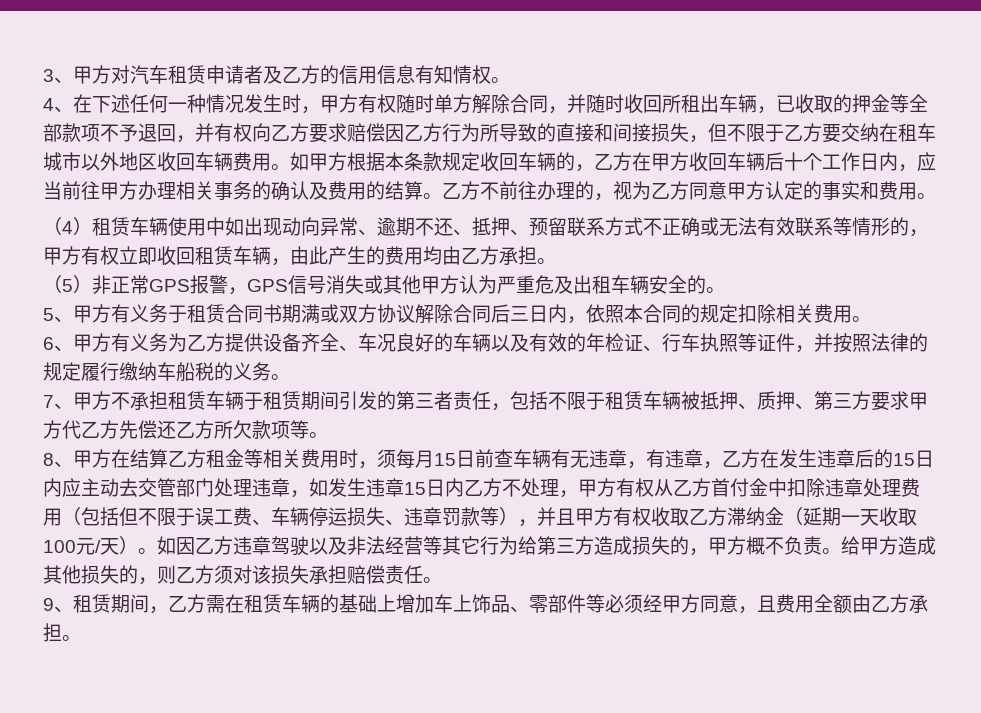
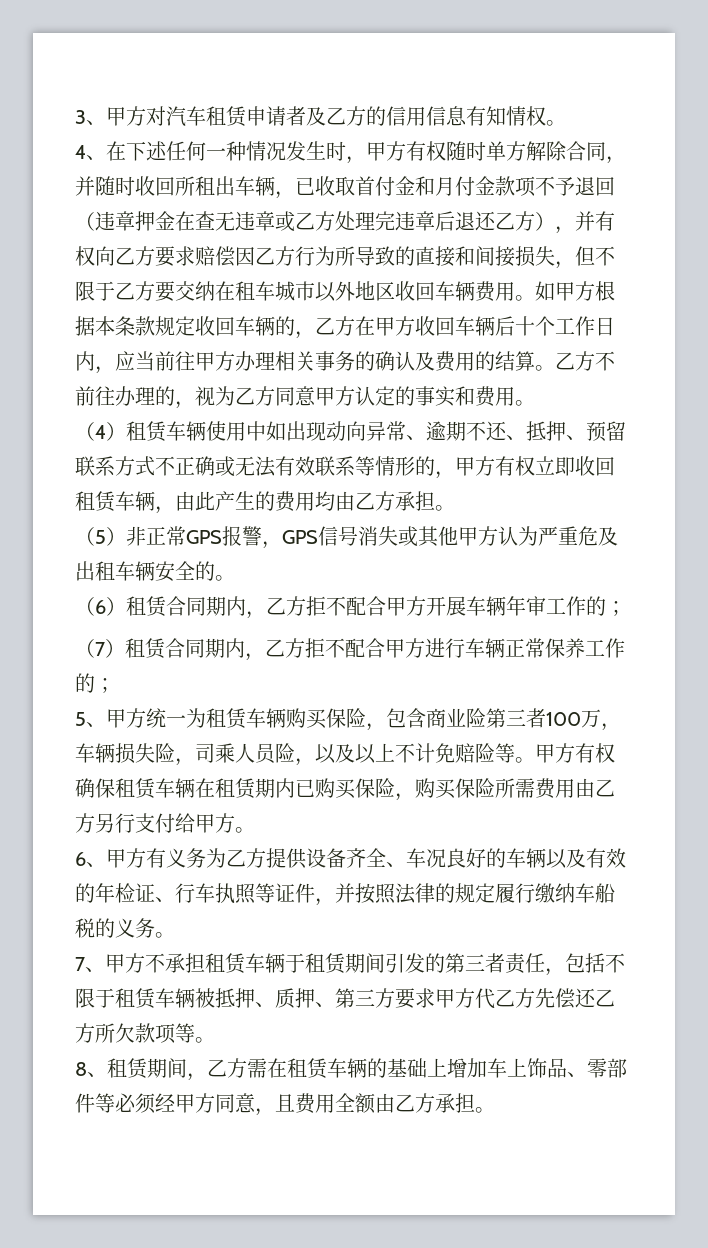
[833,94,928,113] [43,123,176,142] 的押金等全部款项不予退回 -> [355,176,615,197] [75,211,555,232] 首付金和月付金款项不予退回（违章押金在查无违章或乙方处理完违章后退还乙方）
[43,304,852,324] 5、甲方有义务于租赁合同书期满或双方协议解除合同后三日内，依照本合同的规定扣除相关费用 -> [75,596,626,619] [75,638,625,661] [75,673,115,693] [75,708,621,731] [75,743,615,766] [75,778,615,801] [75,813,235,833] （6）租赁合同期内，乙方拒不配合甲方开展车辆年审工作的； // （7）租赁合同期内，乙方拒不配合甲方进行车辆正常保养工作的； // 5、甲方统一为租赁车辆购买保险，包含商业险第三者100万，车辆损失险，司乘人员险，以及以上不计免赔险等。甲方有权确保租赁车辆在租赁期内已购买保险，购买保险所需费用由乙方另行支付给甲方
[73,449,934,469] [43,478,920,498] [43,507,917,527] [43,536,936,556] [43,565,442,585] [43,598,73,612] 甲方在结算乙方租金等相关费用时，须每月15日前查车辆有无违章，有违章，乙方在发生违章后的15日内应主动去交管部门处理违章，如发生违章15日内乙方不处理，甲方有权从乙方首付金中扣除违章处理费用（包括但不限于误工费、车辆停运损失、违章罚款等），并且甲方有权收取乙方滞纳金（延期一天收取100元/天）。如因乙方违章驾驶以及非法经营等其它行为给第三方造成损失的，甲方概不负责。给甲方造成其他损失的，则乙方须对该损失承担赔偿责任。 // 9、 -> (107, 1074) none

